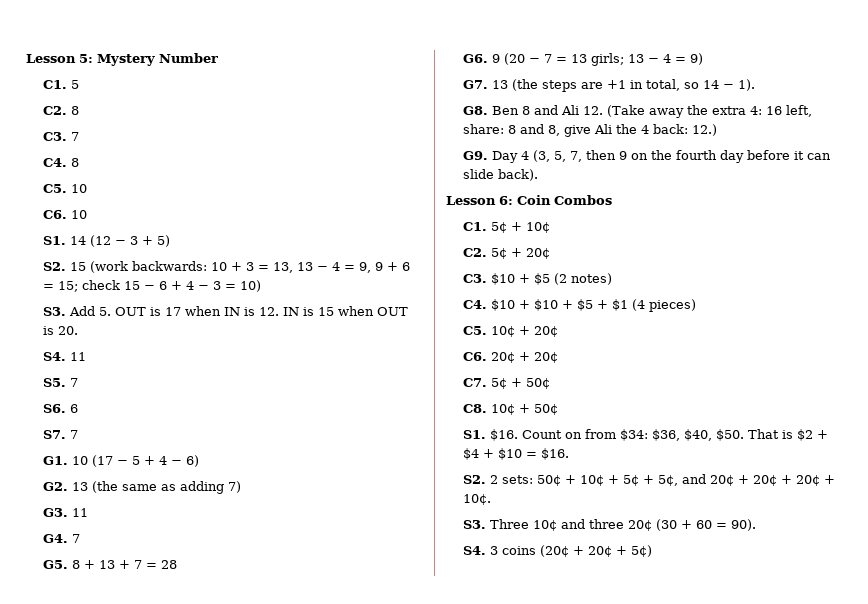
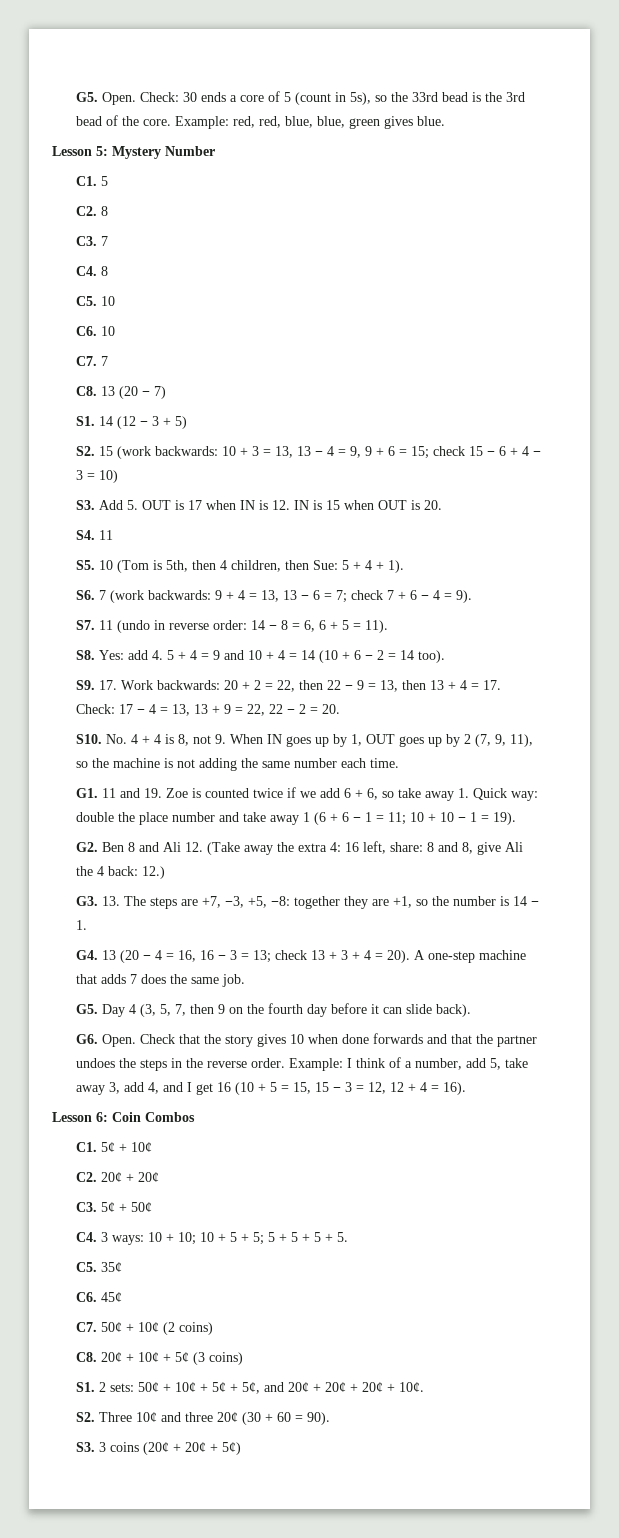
(26, 58) none -> [76,91,526,105] [76,115,446,129] G5. Open. Check: 30 ends a core of 5 (count in 5s), so the 33rd bead is the 3rd bead of the core. Example: red, red, blue, blue, green gives blue. //
(87, 214) none -> [76,356,109,366] [76,386,167,399] // C7. 7 // C8. 13 (20 − 7)
[69,378,78,387] [42,404,78,413] [42,430,78,439] [42,455,199,467] [42,481,241,494] [42,508,88,517] [42,534,80,543] [42,560,177,569] [462,53,703,66] [462,79,755,92] [462,106,488,115] 7 // S6. 6 // S7. 7 // G1. 10 (17 − 5 + 4 − 6) // G2. 13 (the same as adding 7) // G3. 11 // G4. 7 // G5. 8 + 13 + 7 = 28 // G6. 9 (20 − 7 = 13 girls; 13 − 4 = 9) // G7. 13 (the steps are +1 in total, so 14 − 1). // G8. -> [99,560,405,573] [76,590,473,603] [76,620,389,633] [76,650,446,663] [76,680,502,692] [76,704,341,716] [76,734,534,747] [76,758,400,771] [76,787,539,801] [76,812,517,825] [76,842,99,852] 10 (Tom is 5th, then 4 children, then Sue: 5 + 4 + 1). // S6. 7 (work backwards: 9 + 4 = 13, 13 − 6 = 7; check 7 + 6 − 4 = 9). // S7. 11 (undo in reverse order: 14 − 8 = 6, 6 + 5 = 11). // S8. Yes: add 4. 5 + 4 = 9 and 10 + 4 = 14 (10 + 6 − 2 = 14 too). // S9. 17. Work backwards: 20 + 2 = 22, then 22 − 9 = 13, then 13 + 4 = 17. Check: 17 − 4 = 13, 13 + 9 = 22, 22 − 2 = 20. // S10. No. 4 + 4 is 8, not 9. When IN goes up by 1, OUT goes up by 2 (7, 9, 11), so the machine is not adding the same number each time. // G1. 11 and 19. Zoe is counted twice if we add 6 + 6, so take away 1. Quick way: double the place number and take away 1 (6 + 6 − 1 = 11; 10 + 10 − 1 = 19). // G2.
[462,151,488,160] G9. -> [76,896,540,909] [76,920,88,930] [76,950,527,963] [76,974,246,987] [76,1004,99,1014] G3. 13. The steps are +7, −3, +5, −8: together they are +1, so the number is 14 − 1. // G4. 13 (20 − 4 = 16, 16 − 3 = 13; check 13 + 3 + 4 = 20). A one-step machine that adds 7 does the same job. // G5.
(538, 175) none -> [76,1033,538,1047] [76,1057,529,1071] [76,1082,467,1095] // G6. Open. Check that the story gives 10 when done forwards and that the partner undoes the steps in the reverse order. Example: I think of a number, add 5, take away 3, add 4, and I get 16 (10 + 5 = 15, 15 − 3 = 12, 12 + 4 = 16).
[490,248,507,259] 5¢ -> [101,1172,123,1182] 20¢
[490,273,612,285] [462,299,696,312] [462,326,558,337] [462,352,558,363] [462,378,550,389] [462,404,558,415] [462,429,828,441] [462,448,569,460] [462,475,486,484] $10 + $5 (2 notes) // C4. $10 + $10 + $5 + $1 (4 pieces) // C5. 10¢ + 20¢ // C6. 20¢ + 20¢ // C7. 5¢ + 50¢ // C8. 10¢ + 50¢ // S1. $16. Count on from $34: $36, $40, $50. That is $2 + $4 + $10 = $16. // S2. -> [101,1202,153,1212] [76,1232,349,1245] [76,1262,123,1272] [76,1292,123,1302] [76,1322,214,1335] [76,1352,244,1365] [76,1382,96,1392] 5¢ + 50¢ // C4. 3 ways: 10 + 10; 10 + 5 + 5; 5 + 5 + 5 + 5. // C5. 35¢ // C6. 45¢ // C7. 50¢ + 10¢ (2 coins) // C8. 20¢ + 10¢ + 5¢ (3 coins) // S1.
[462,520,486,529] S3. -> [76,1412,96,1422] S2.
[462,546,486,555] S4. -> [76,1442,96,1452] S3.

